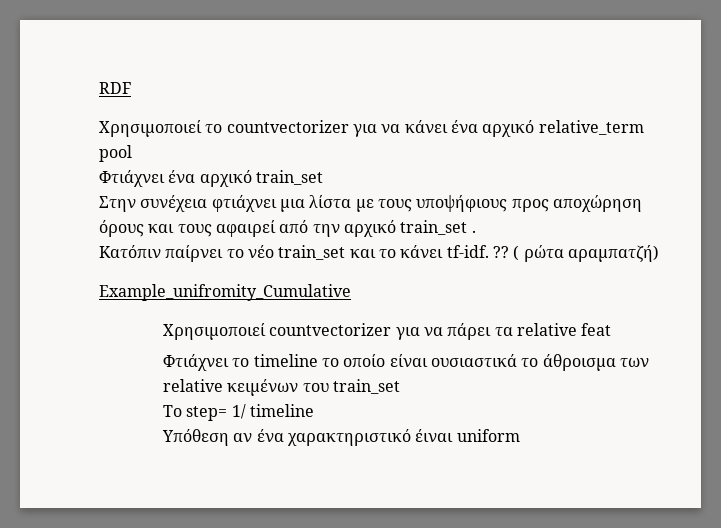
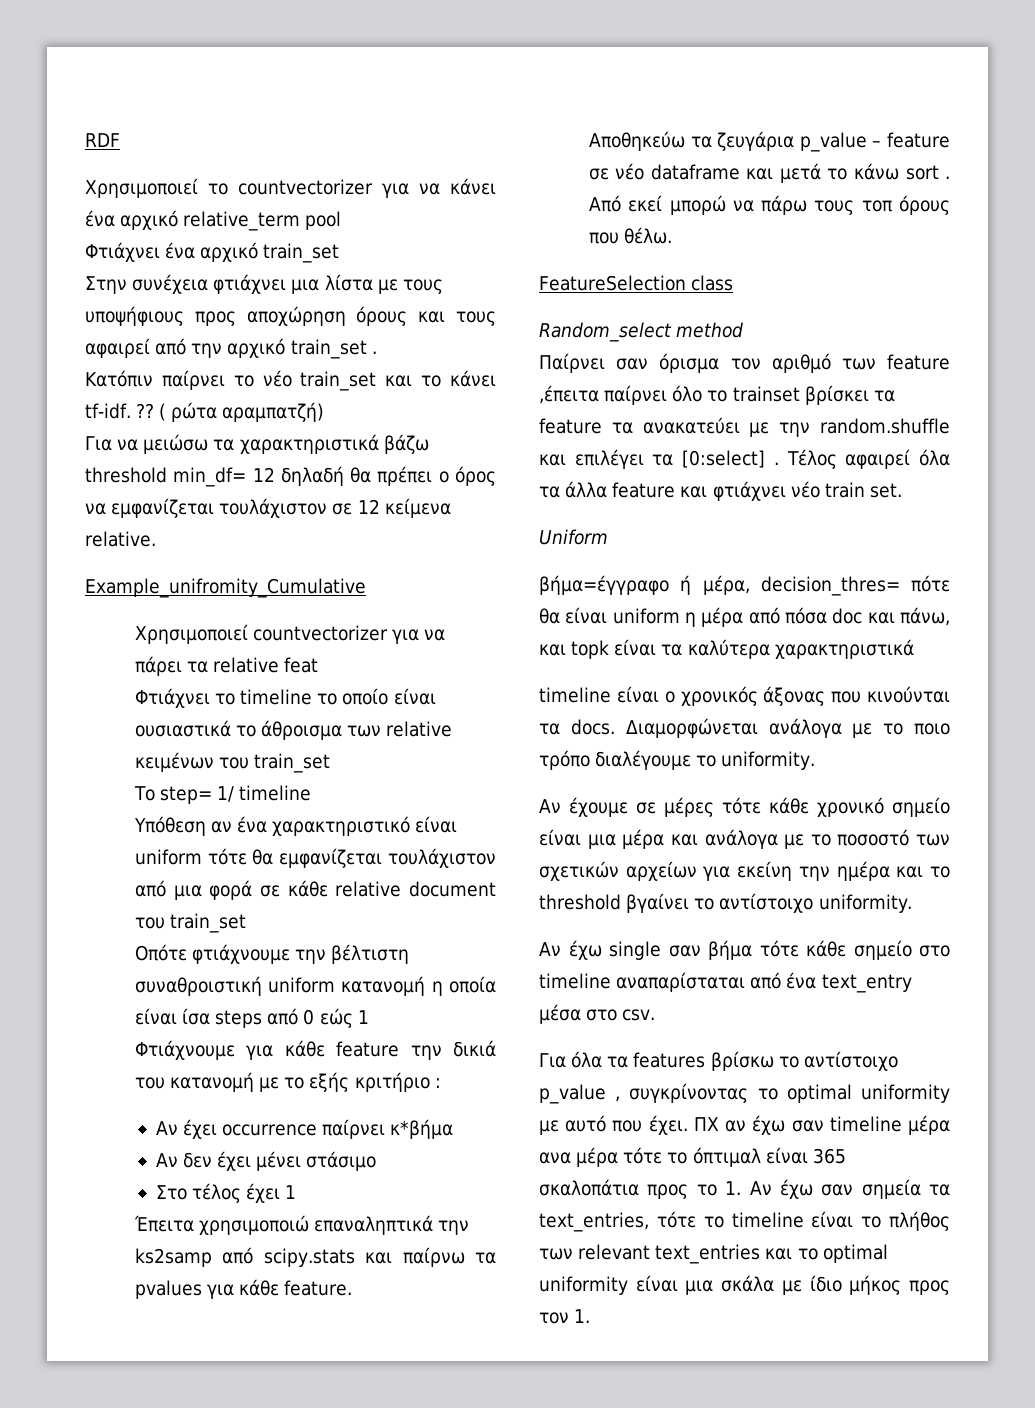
(659, 253) none -> [85,434,429,454] [85,466,496,487] [85,498,451,518] [85,531,156,547] // Για να μειώσω τα χαρακτηριστικά βάζω threshold min_df= 12 δηλαδή θα πρέπει ο όρος να εμφανίζεται τουλάχιστον σε 12 κείμενα relative.
[415,429,520,442] έιναι uniform -> [415,816,458,833] [134,848,496,868] [134,880,497,900] [134,913,247,933] [134,944,410,964] [134,976,497,996] [134,1008,369,1028] [134,1040,497,1060] [134,1072,441,1092] [155,1119,454,1139] [155,1151,377,1171] [155,1183,297,1203] [133,1215,470,1235] [134,1247,496,1267] [134,1279,353,1299] [588,131,950,152] [588,163,950,183] [588,195,950,215] [588,227,673,244] [539,275,734,291] [539,322,744,342] [539,353,950,373] [539,385,895,405] [539,417,950,437] [539,449,950,469] [539,481,902,501] [539,529,608,545] [539,575,950,596] [539,607,950,627] [539,639,914,659] [539,686,950,706] [539,718,950,738] [539,750,816,770] [539,797,950,817] [539,829,950,849] [539,861,950,881] [539,893,913,913] [539,940,950,960] [539,972,912,993] [539,1004,656,1024] [539,1051,898,1071] [539,1083,950,1104] [539,1115,950,1135] [539,1147,846,1167] [539,1179,950,1199] [539,1211,950,1232] [539,1244,888,1264] [539,1275,950,1295] [539,1309,591,1324] είναι uniform τότε θα εμφανίζεται τουλάχιστον από μια φορά σε κάθε relative document του train_set // Οπότε φτιάχνουμε την βέλτιστη συναθροιστική uniform κατανομή η οποία είναι ίσα steps από 0 εώς 1 // Φτιάχνουμε για κάθε feature την δικιά του κατανομή με το εξής κριτήριο : // Αν έχει occurrence παίρνει κ*βήμα // Αν δεν έχει μένει στάσιμο // Στο τέλος έχει 1 // Έπειτα χρησιμοποιώ επαναληπτικά την ks2samp από scipy.stats και παίρνω τα pvalues για κάθε feature. // Αποθηκεύω τα ζευγάρια p_value – feature σε νέο dataframe και μετά το κάνω sort . Από εκεί μπορώ να πάρω τους τοπ όρους που θέλω. // FeatureSelection class // Random_select method // Παίρνει σαν όρισμα τον αριθμό των feature ,έπειτα παίρνει όλο το trainset βρίσκει τα feature τα ανακατεύει με την random.shuffle και επιλέγει τα [0:select] . Τέλος αφαιρεί όλα τα άλλα feature και φτιάχνει νέο train set. // Uniform // βήμα=έγγραφο ή μέρα, decision_thres= πότε θα είναι uniform η μέρα από πόσα doc και πάνω, και topk είναι τα καλύτερα χαρακτηριστικά // timeline είναι ο χρονικός άξονας που κινούνται τα docs. Διαμορφώνεται ανάλογα με το ποιο τρόπο διαλέγουμε το uniformity. // Αν έχουμε σε μέρες τότε κάθε χρονικό σημείο είναι μια μέρα και ανάλογα με το ποσοστό των σχετικών αρχείων για εκείνη την ημέρα και το threshold βγαίνει το αντίστοιχο uniformity. // Αν έχω single σαν βήμα τότε κάθε σημείο στο timeline αναπαρίσταται από ένα text_entry μέσα στο csv. // Για όλα τα features βρίσκω το αντίστοιχο p_value , συγκρίνοντας το optimal uniformity με αυτό που έχει. ΠΧ αν έχω σαν timeline μέρα ανα μέρα τότε το όπτιμαλ είναι 365 σκαλοπάτια προς το 1. Αν έχω σαν σημεία τα text_entries, τότε το timeline είναι το πλήθος των relevant text_entries και το optimal uniformity είναι μια σκάλα με ίδιο μήκος προς τον 1.

